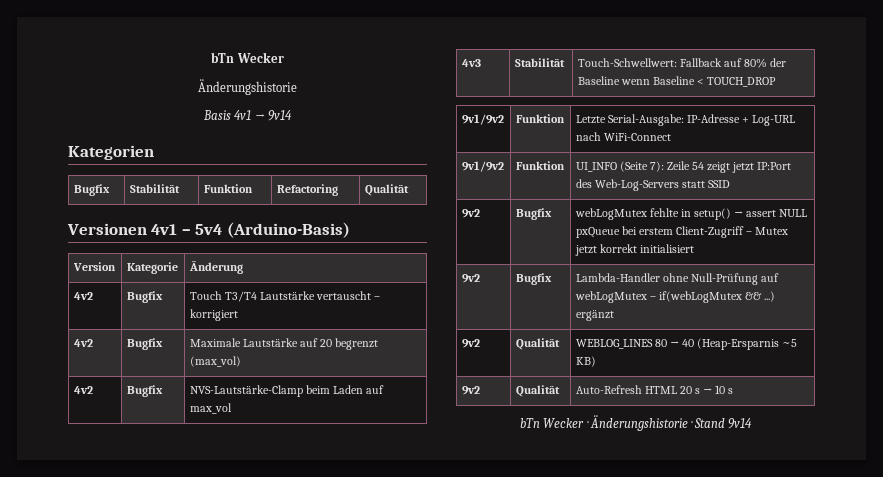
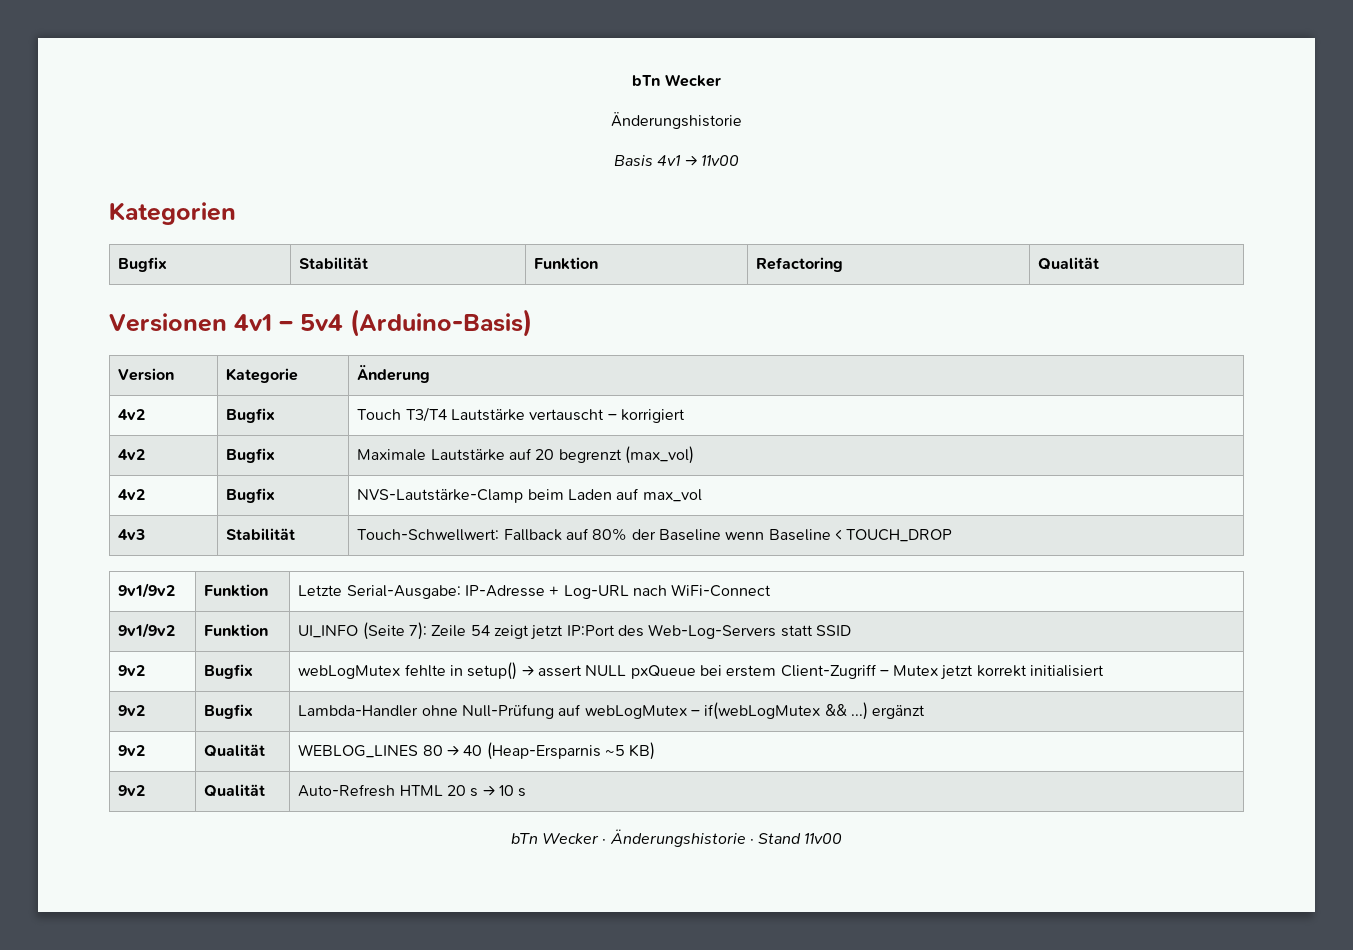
[268,110,293,121] 9v14 -> [700,155,739,166] 11v00
[728,418,753,429] 9v14 -> [804,833,843,844] 11v00

